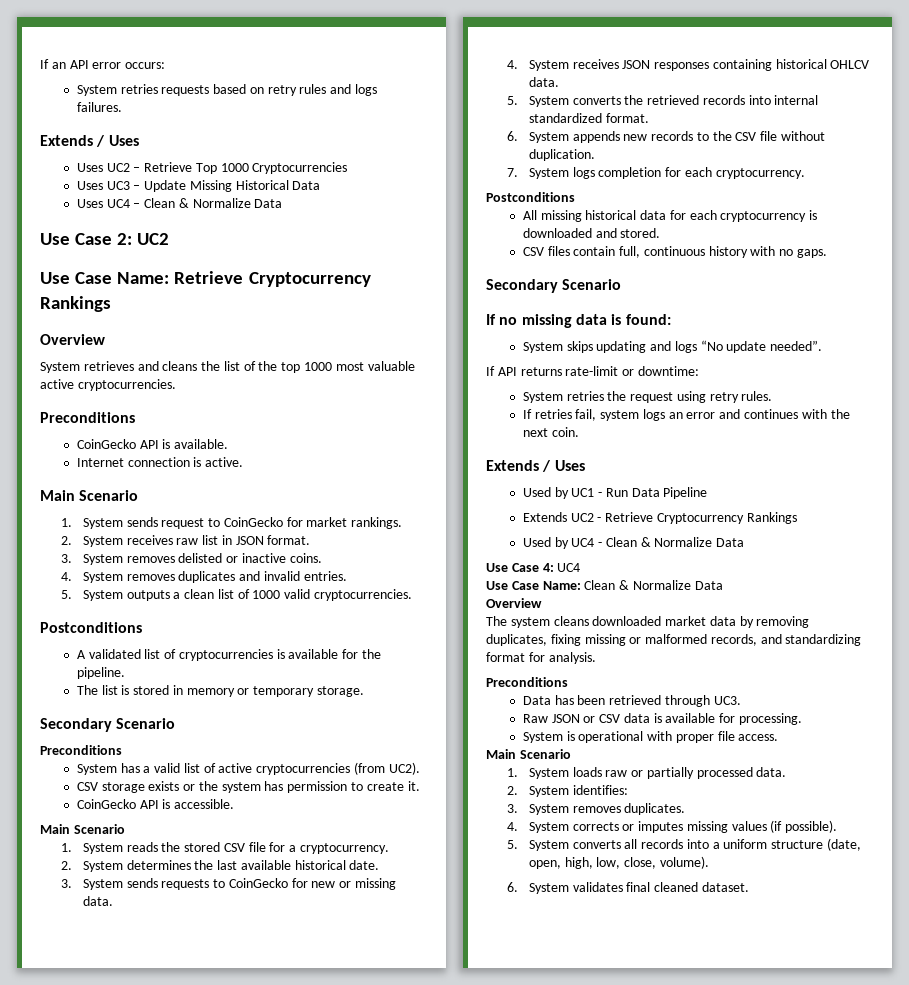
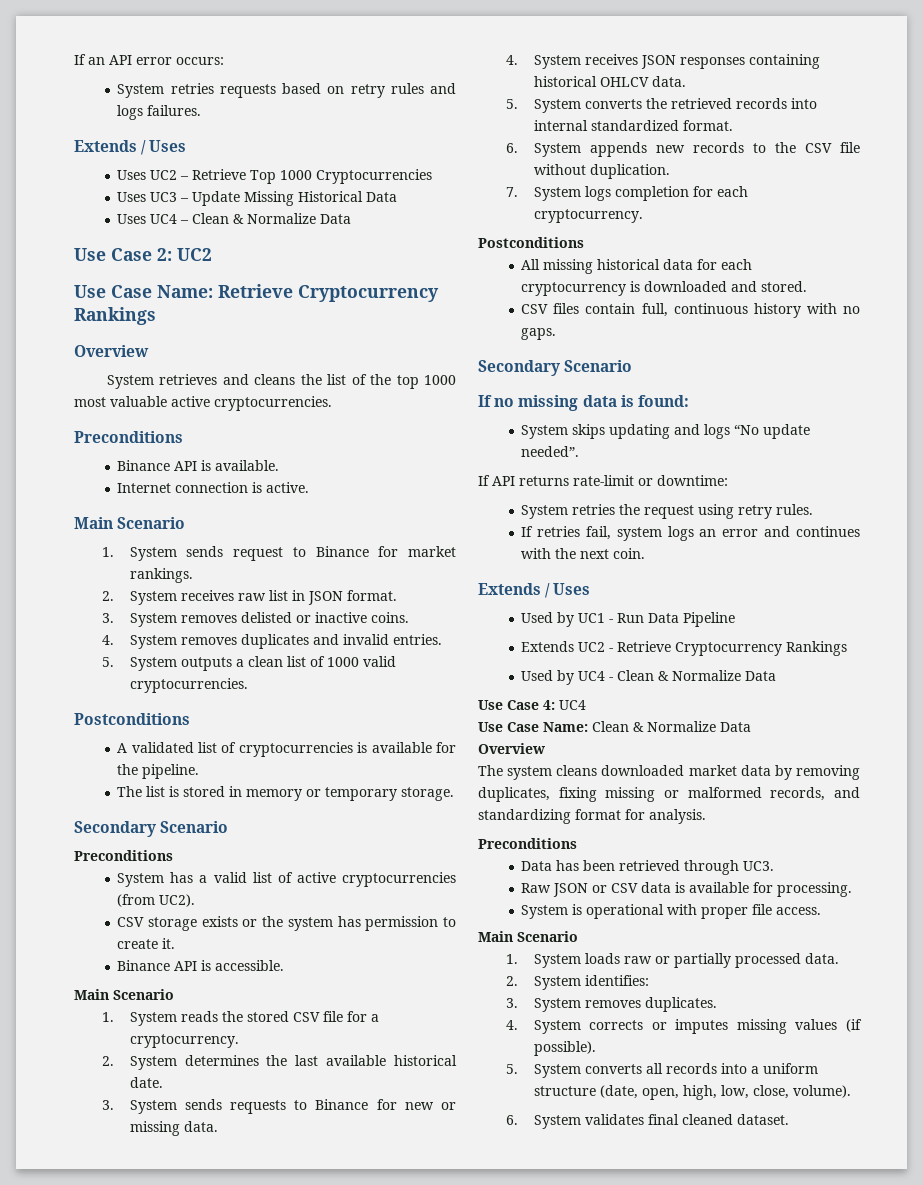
[76,439,136,449] CoinGecko -> [117,460,171,471] Binance
[223,517,283,527] CoinGecko -> [315,546,369,557] Binance
[76,799,136,809] CoinGecko -> [117,960,171,971] Binance
[228,878,288,888] CoinGecko -> [315,1099,369,1110] Binance

